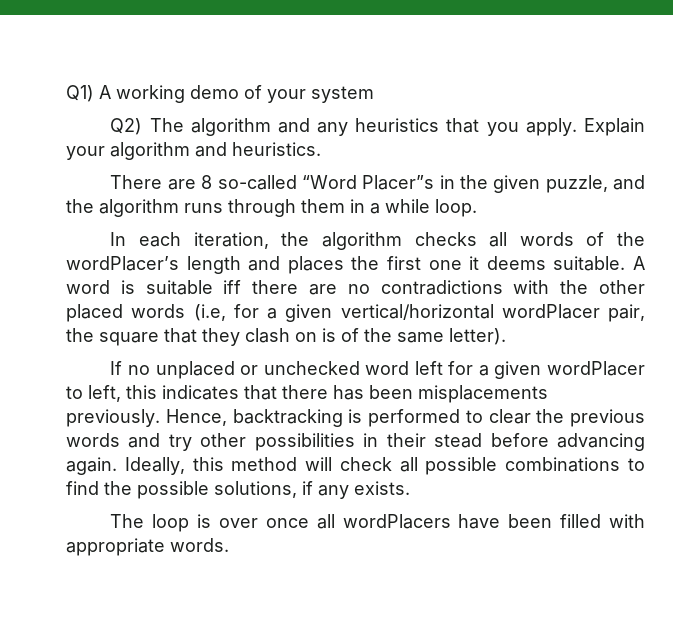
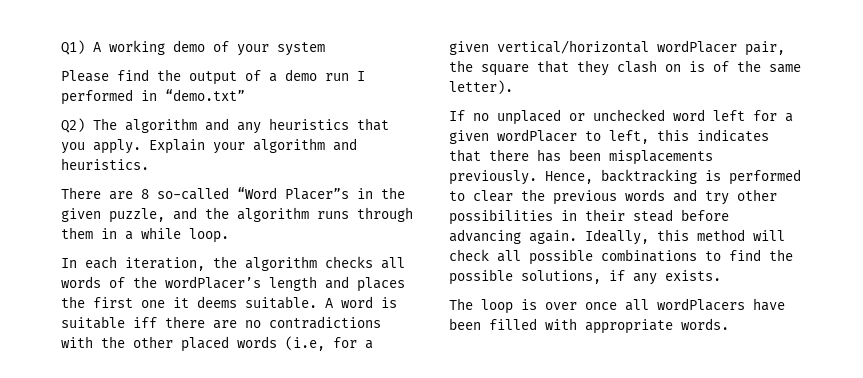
(374, 94) none -> [61,69,365,85] [61,89,245,105] // Please find the output of a demo run I performed in “demo.txt”

